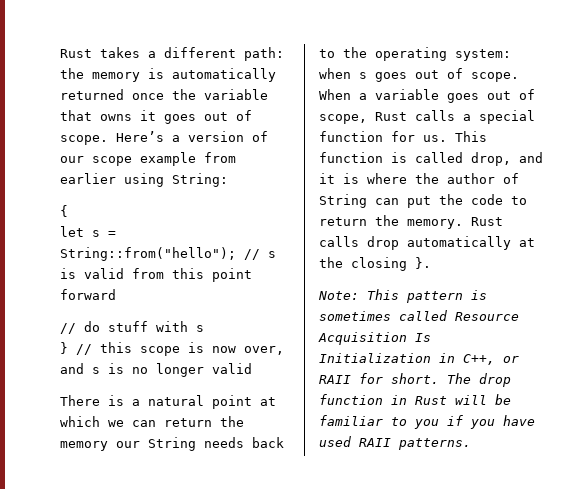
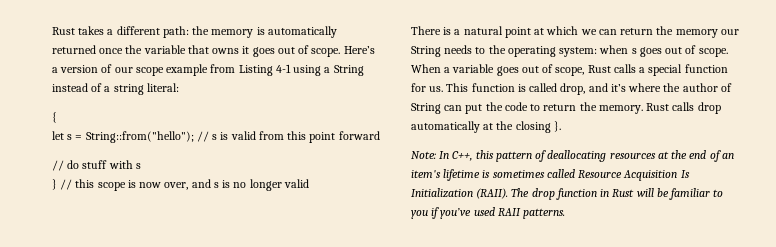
[60,173,228,187] earlier using String: -> [238,64,364,76] [52,83,179,95] Listing 4-1 using a String instead of a string literal:
[252,437,284,448] back -> (473, 49) none
[319,173,359,184] it is -> [610,84,626,92] it’s
[367,289,463,303] This pattern -> [439,150,734,162] [411,169,481,181] In C++, this pattern of deallocating resources at the end of an item's lifetime
[439,353,519,365] [319,373,439,384] in C++, or RAII for short. -> [476,188,509,199] (RAII).
[470,415,535,429] you have -> [440,208,472,219] you’ve

